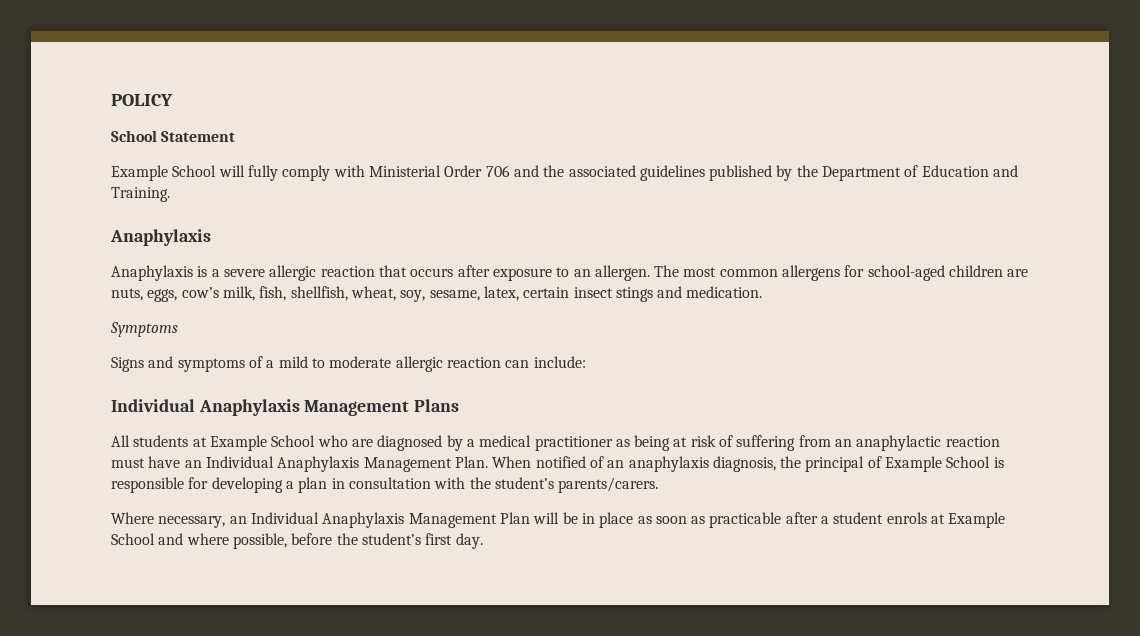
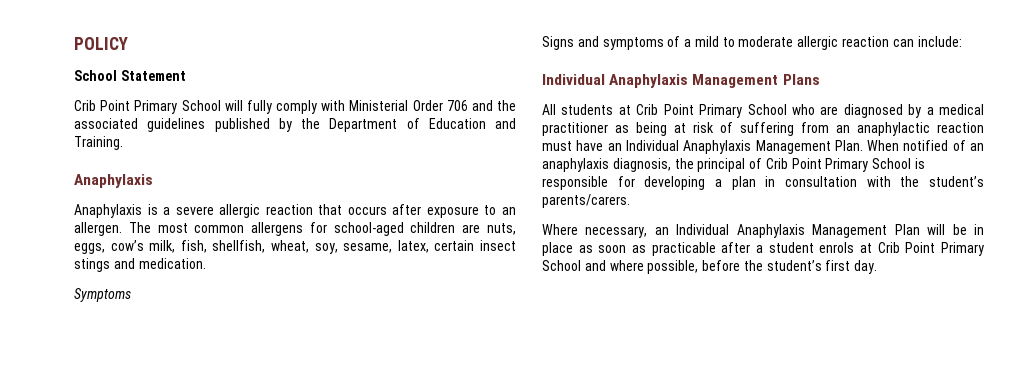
[111,165,168,181] Example -> [74,100,178,114] Crib Point Primary
[209,435,267,451] Example -> [636,104,743,118] Crib Point Primary
[885,456,943,472] Example -> [765,158,869,172] Crib Point Primary
[948,512,1006,528] Example -> [877,242,984,256] Crib Point Primary

